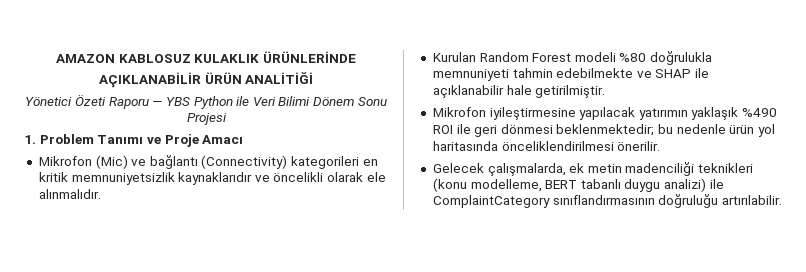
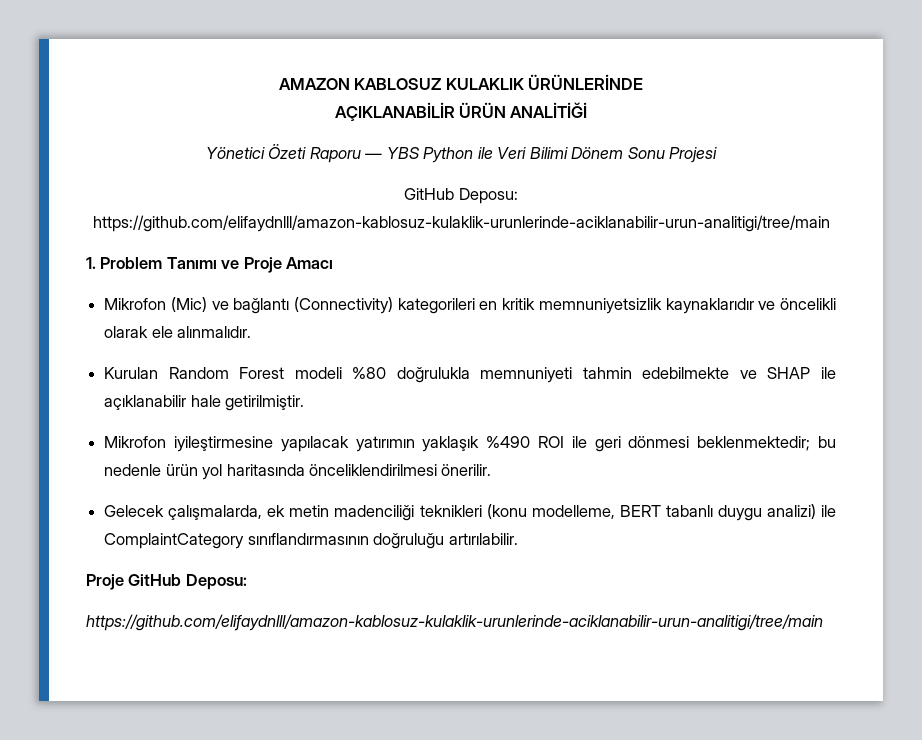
(227, 119) none -> [404,188,518,204] [92,215,830,232] // GitHub Deposu: https://github.com/elifaydnlll/amazon-kablosuz-kulaklik-urunlerinde-aciklanabilir-urun-analitigi/tree/main
(782, 200) none -> [86,574,247,590] [86,614,823,631] // Proje GitHub Deposu: // https://github.com/elifaydnlll/amazon-kablosuz-kulaklik-urunlerinde-aciklanabilir-urun-analitigi/tree/main

